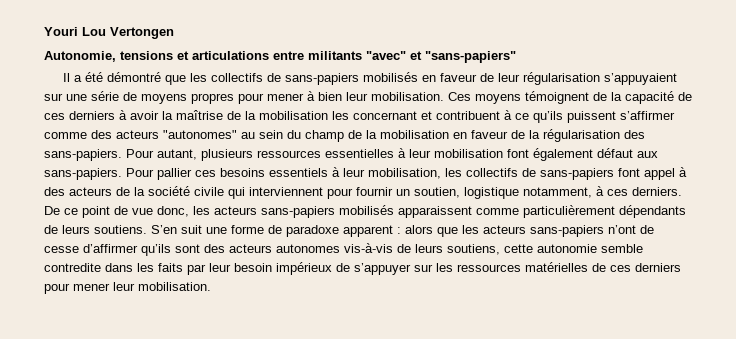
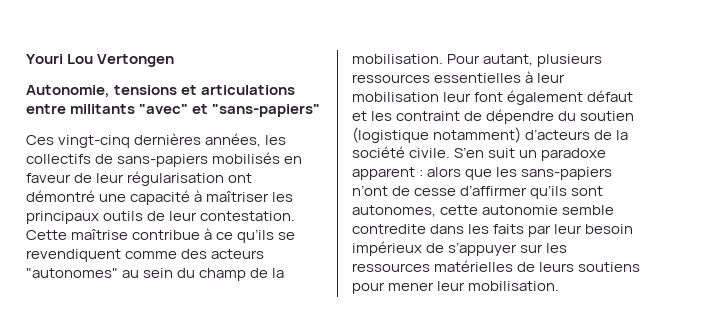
[63,72,187,85] Il a été démontré que -> [26,133,262,148] Ces vingt-cinq dernières années,
[604,73,678,85] [44,91,692,104] [44,110,500,120] s’appuyaient sur une série de moyens propres pour mener à bien leur mobilisation. Ces moyens témoignent de la capacité de ces derniers à avoir la maîtrise de la mobilisation les concernant et contribuent -> [228,173,253,183] [26,190,294,205] [26,211,296,224] [26,229,201,240] ont démontré une capacité à maîtriser les principaux outils de leur contestation. Cette maîtrise contribue
[567,111,675,123] puissent s’affirmer -> [278,232,296,240] [26,249,121,262] se revendiquent
[380,129,645,142] [44,149,122,161] mobilisation en faveur de la régularisation des sans-papiers. -> [352,54,443,64] mobilisation.
(503, 153) none -> [443,92,472,102] leur
[637,151,658,158] [44,167,687,180] [44,186,682,199] [44,205,686,218] [44,225,282,234] aux sans-papiers. Pour pallier ces besoins essentiels à leur mobilisation, les collectifs de sans-papiers font appel à des acteurs de la société civile qui interviennent pour fournir un soutien, logistique notamment, à ces derniers. De ce point de vue donc, les acteurs sans-papiers mobilisés apparaissent comme particulièrement dépendants de leurs soutiens. S’en suit une forme de -> [352,109,635,124] [352,127,629,143] [352,146,538,158] et les contraint de dépendre du soutien (logistique notamment) d’acteurs de la société civile. S’en suit un
[483,225,526,234] acteurs -> (518, 172) none
[204,243,500,255] des acteurs autonomes vis-à-vis de leurs soutiens, -> [352,205,436,217] autonomes,
[610,263,681,272] ces derniers -> [539,262,641,272] leurs soutiens

